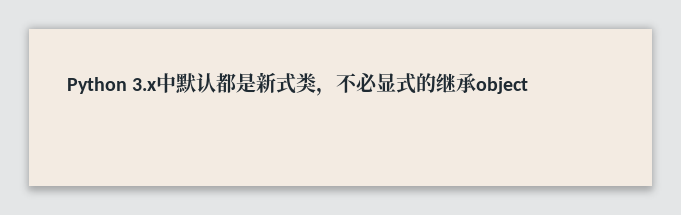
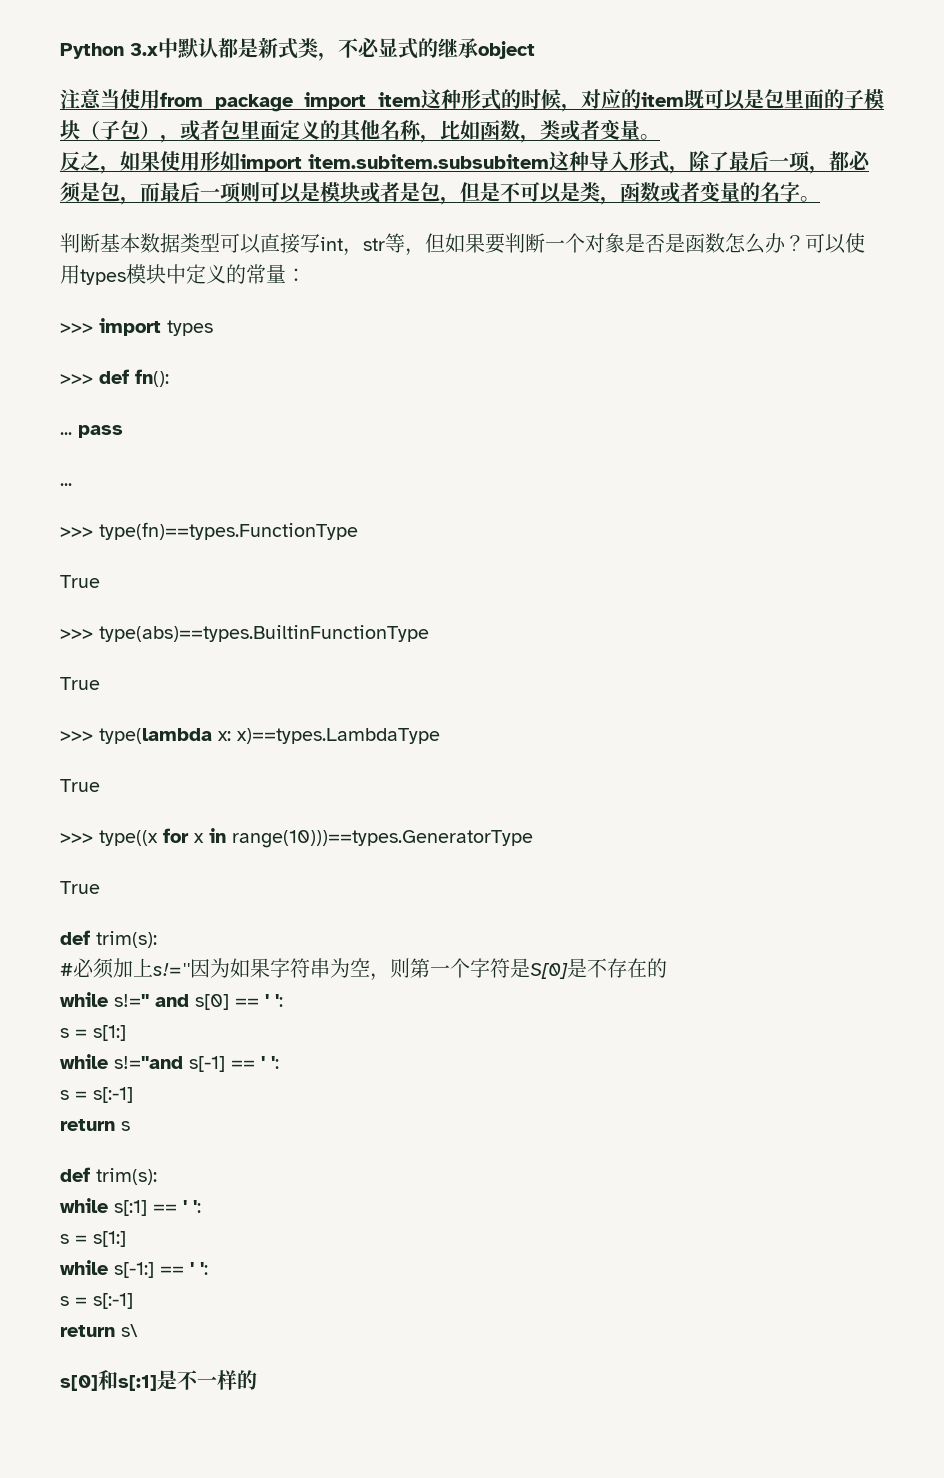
(529, 85) none -> [60,89,884,112] [60,119,660,143] [60,151,871,174] [60,181,820,205] [60,233,865,256] [60,264,306,285] [60,318,213,336] [60,369,169,387] [60,425,123,438] [60,483,72,486] [60,522,358,540] [60,575,100,588] [60,625,429,642] [60,677,100,690] [60,728,440,744] [60,779,100,792] [60,828,533,848] [60,881,100,894] [60,930,157,948] [60,958,667,981] [60,992,283,1010] [60,1025,126,1041] [60,1054,279,1072] [60,1087,133,1103] [60,1119,130,1131] [60,1167,157,1185] [60,1198,201,1216] [60,1231,126,1247] [60,1260,208,1278] [60,1293,133,1309] [60,1324,138,1337] [60,1370,257,1391] // 注意当使用from package import item这种形式的时候，对应的item既可以是包里面的子模块（子包），或者包里面定义的其他名称，比如函数，类或者变量。 // 反之，如果使用形如import item.subitem.subsubitem这种导入形式，除了最后一项，都必须是包，而最后一项则可以是模块或者是包，但是不可以是类，函数或者变量的名字。 // 判断基本数据类型可以直接写int，str等，但如果要判断一个对象是否是函数怎么办？可以使用types模块中定义的常量： // >>> import types // >>> def fn(): // ... pass // ... // >>> type(fn)==types.FunctionType // True // >>> type(abs)==types.BuiltinFunctionType // True // >>> type(lambda x: x)==types.LambdaType // True // >>> type((x for x in range(10)))==types.GeneratorType // True // def trim(s): // #必须加上s!=''因为如果字符串为空，则第一个字符是S[0]是不存在的 // while s!='' and s[0] == ' ': // s = s[1:] // while s!=''and s[-1] == ' ': // s = s[:-1] // return s // def trim(s): // while s[:1] == ' ': // s = s[1:] // while s[-1:] == ' ': // s = s[:-1] // return s\ // s[0]和s[:1]是不一样的

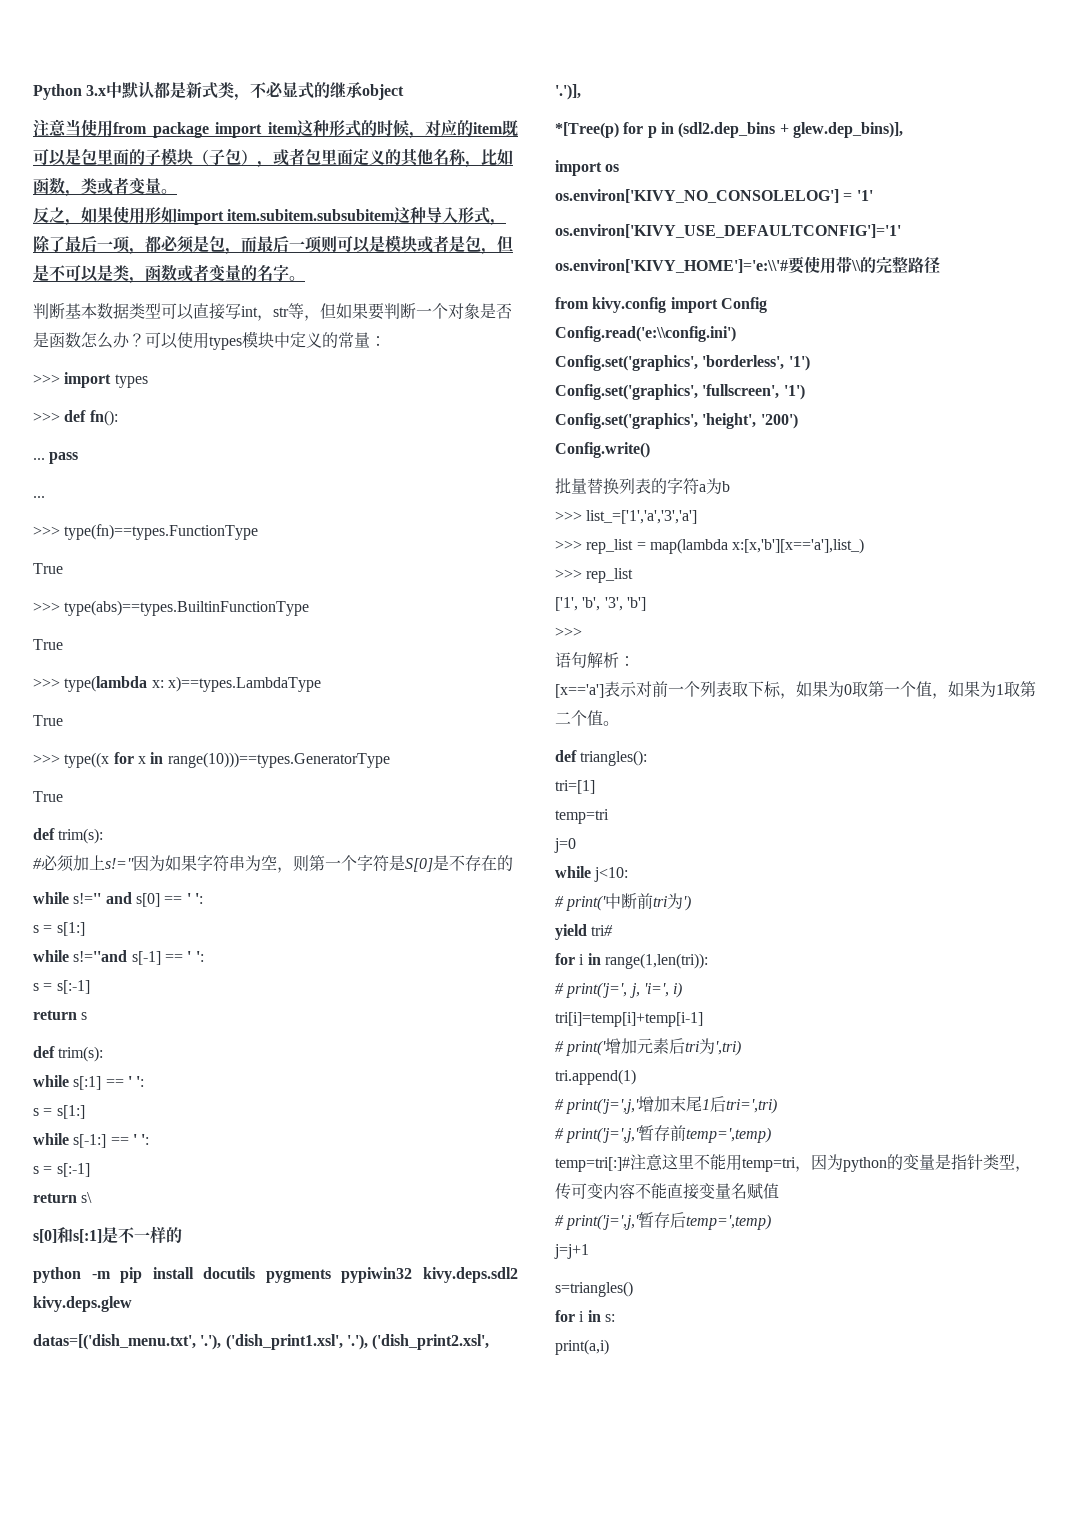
(257, 1380) none -> [33,1267,518,1283] [33,1296,132,1312] [33,1334,490,1350] [555,84,581,100] [555,122,903,138] [555,160,620,176] [555,189,873,203] [555,224,901,238] [555,256,940,274] [555,297,767,313] [555,326,736,342] [555,355,810,371] [555,384,805,400] [555,413,798,429] [555,442,650,458] [555,478,730,495] [555,510,698,524] [555,538,865,554] [555,568,634,583] [555,597,646,611] [555,627,582,637] [555,652,635,668] [555,681,1036,699] [555,710,619,726] [555,750,648,766] [555,780,595,794] [555,809,609,824] [554,838,576,853] [555,866,629,882] [555,893,692,911] [555,924,614,940] [555,953,708,969] [555,982,683,998] [555,1012,703,1027] [555,1038,742,1056] [555,1069,636,1085] [555,1096,778,1114] [555,1125,772,1143] [555,1154,1031,1172] [555,1183,779,1200] [555,1212,772,1230] [554,1244,589,1259] [555,1281,633,1297] [555,1310,615,1322] [555,1339,609,1355] // python -m pip install docutils pygments pypiwin32 kivy.deps.sdl2 kivy.deps.glew // datas=[('dish_menu.txt', '.'), ('dish_print1.xsl', '.'), ('dish_print2.xsl', '.')], // *[Tree(p) for p in (sdl2.dep_bins + glew.dep_bins)], // import os // os.environ['KIVY_NO_CONSOLELOG'] = '1' // os.environ['KIVY_USE_DEFAULTCONFIG']='1' // os.environ['KIVY_HOME']='e:\\'#要使用带\\的完整路径 // from kivy.config import Config // Config.read('e:\\config.ini') // Config.set('graphics', 'borderless', '1') // Config.set('graphics', 'fullscreen', '1') // Config.set('graphics', 'height', '200') // Config.write() // 批量替换列表的字符a为b // >>> list_=['1','a','3','a'] // >>> rep_list = map(lambda x:[x,'b'][x=='a'],list_) // >>> rep_list // ['1', 'b', '3', 'b'] // >>> // 语句解析： // [x=='a']表示对前一个列表取下标，如果为0取第一个值，如果为1取第二个值。 // def triangles(): // tri=[1] // temp=tri // j=0 // while j<10: // # print('中断前tri为') // yield tri# // for i in range(1,len(tri)): // # print('j=', j, 'i=', i) // tri[i]=temp[i]+temp[i-1] // # print('增加元素后tri为',tri) // tri.append(1) // # print('j=',j,'增加末尾1后tri=',tri) // # print('j=',j,'暂存前temp=',temp) // temp=tri[:]#注意这里不能用temp=tri，因为python的变量是指针类型，传可变内容不能直接变量名赋值 // # print('j=',j,'暂存后temp=',temp) // j=j+1 // s=triangles() // for i in s: // print(a,i)

